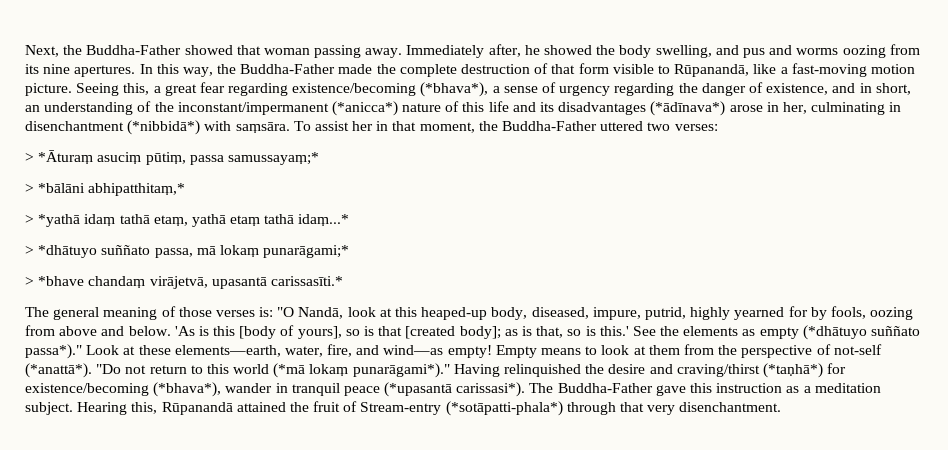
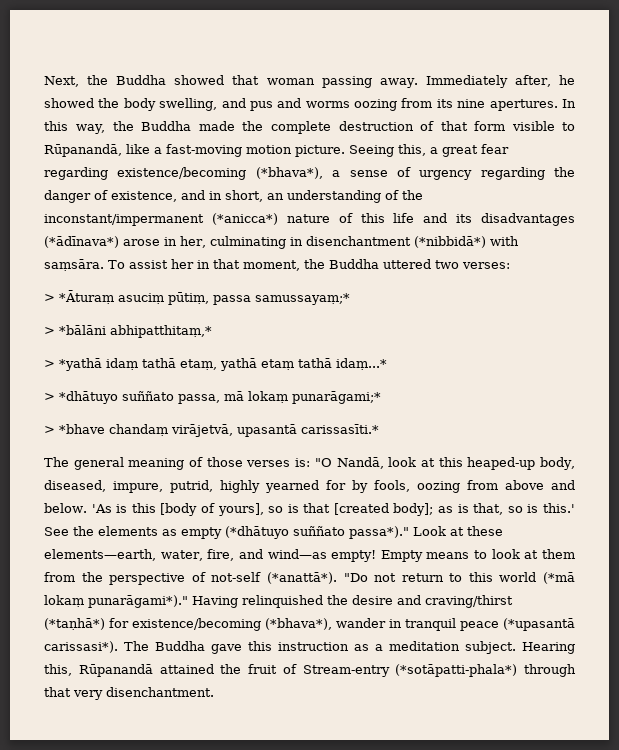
[86,45,182,55] Buddha-Father -> [116,75,167,85] Buddha
[240,64,336,74] Buddha-Father -> [141,121,192,131] Buddha
[502,121,598,131] Buddha-Father -> [328,259,379,269] Buddha
[557,383,653,393] Buddha-Father -> [155,641,205,651] Buddha

